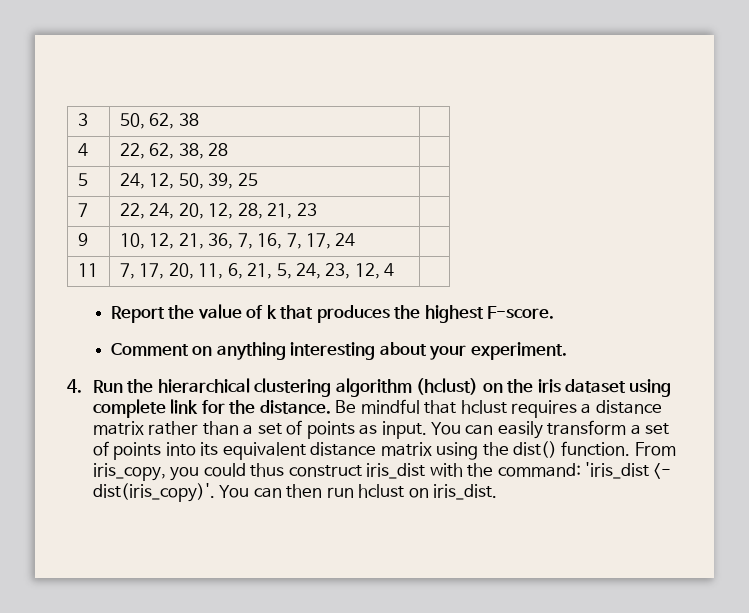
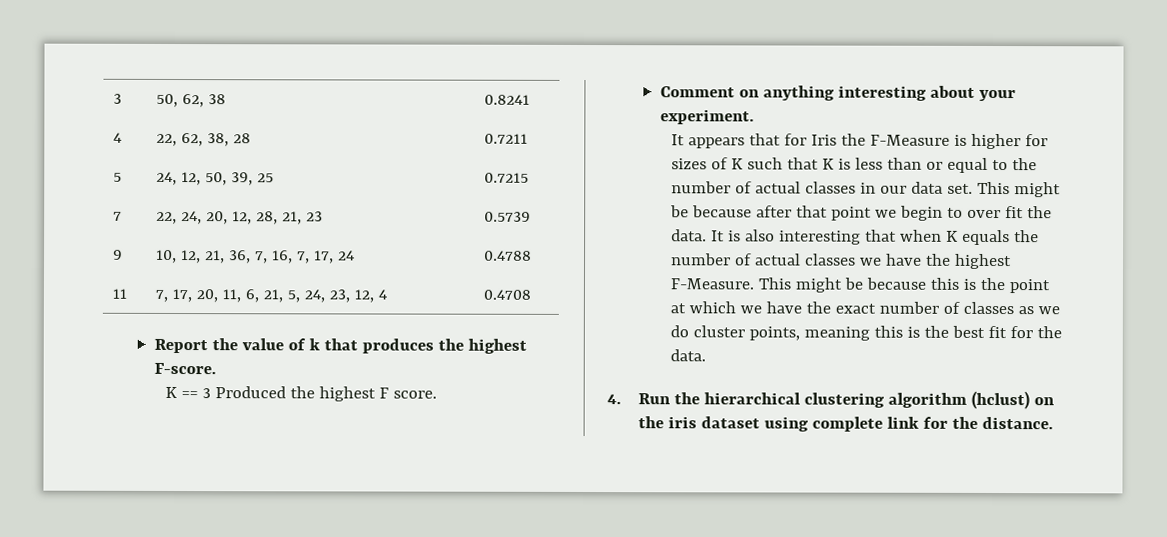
(199, 119) none -> [484,94,531,105] 0.8241
(229, 149) none -> [484,133,529,144] 0.7211
(258, 179) none -> [484,172,530,183] 0.7215
(317, 209) none -> [484,211,532,222] 0.5739
(356, 239) none -> [484,250,533,261] 0.4788
(395, 269) none -> [483,289,532,300] 0.4708
(555, 312) none -> [164,386,437,402] // K == 3 Produced the highest F score.
(567, 351) none -> [670,133,1048,150] [670,157,1037,173] [670,181,1061,198] [669,205,1052,221] [670,229,1039,246] [670,253,1012,270] [669,277,1050,294] [669,301,1060,315] [669,325,1062,341] [669,349,706,362] // It appears that for Iris the F-Measure is higher for sizes of K such that K is less than or equal to the number of actual classes in our data set. This might be because after that point we begin to over fit the data. It is also interesting that when K equals the number of actual classes we have the highest F-Measure. This might be because this is the point at which we have the exact number of classes as we do cluster points, meaning this is the best fit for the data.
[335,399,662,418] [92,420,670,439] [92,441,676,460] [92,462,672,481] [92,483,498,502] Be mindful that hclust requires a distance matrix rather than a set of points as input. You can easily transform a set of points into its equivalent distance matrix using the dist() function. From iris_copy, you could thus construct iris_dist with the command: 'iris_dist <- dist(iris_copy)'. You can then run hclust on iris_dist. -> (1054, 423) none

